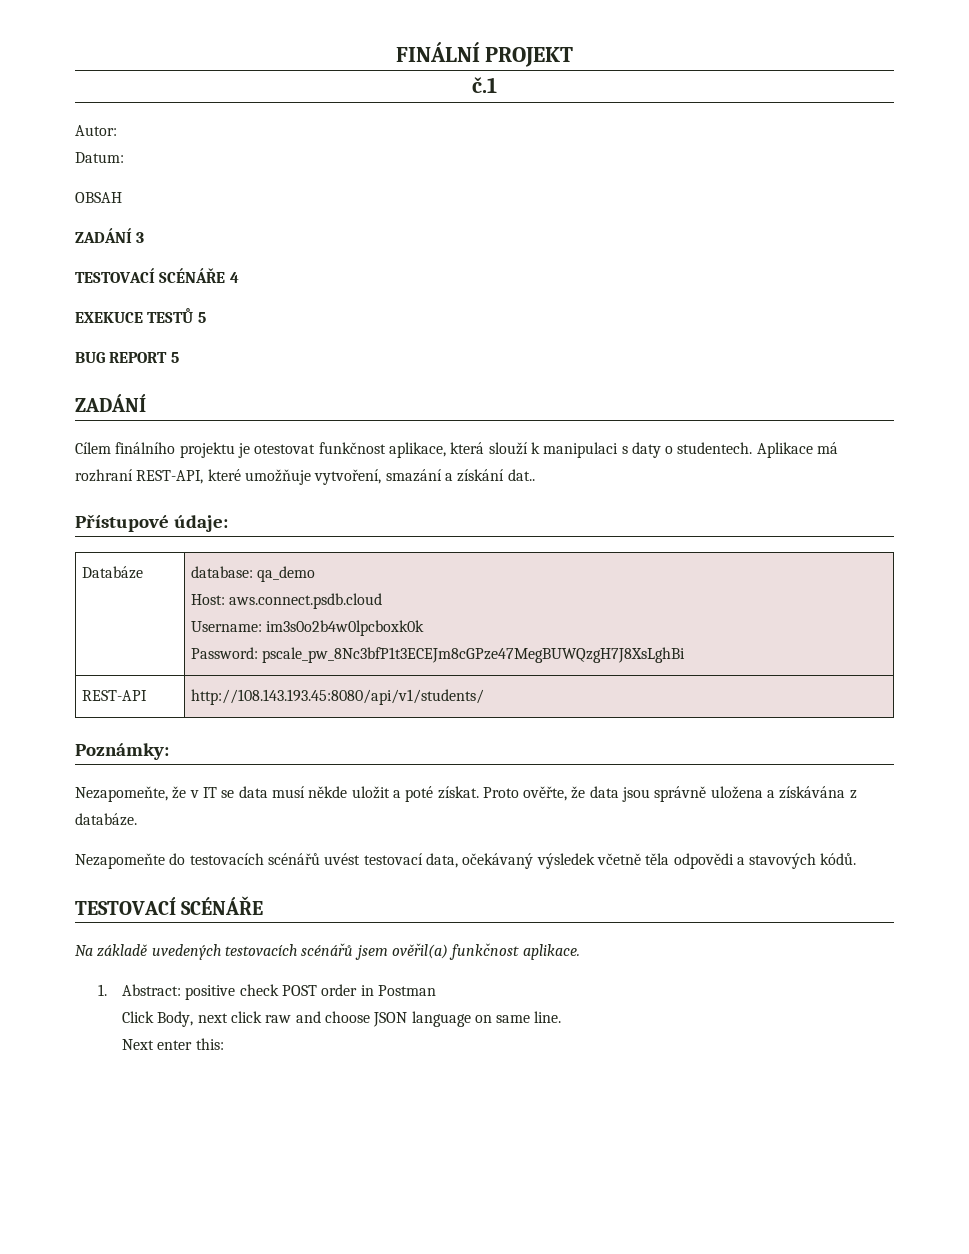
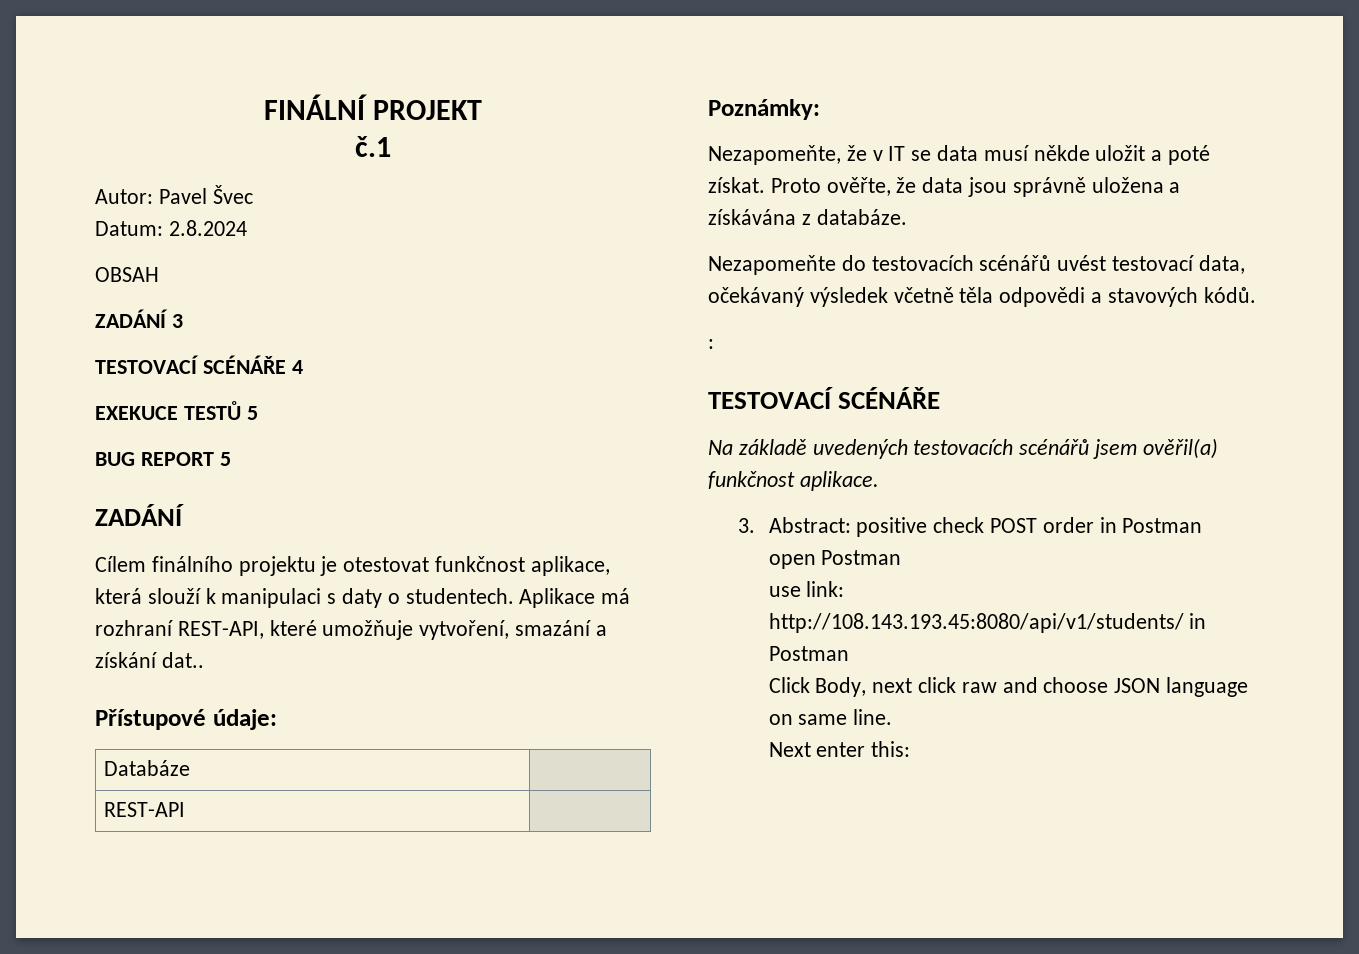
(117, 130) none -> [158,185,253,204] Pavel Švec
(124, 157) none -> [168,220,247,236] 2.8.2024
[190,566,316,582] [190,593,383,609] [190,620,425,636] [190,647,686,663] database: qa_demo // Host: aws.connect.psdb.cloud // Username: im3s0o2b4w0lpcboxk0k // Password: pscale_pw_8Nc3bfP1t3ECEJm8cGPze47MegBUWQzgH7J8XsLghBi -> (191, 768) none
[190,689,484,705] http://108.143.193.45:8080/api/v1/students/ -> (186, 809) none
(857, 859) none -> [708,339,714,349] // :
[98,984,108,996] 1. -> [738,518,756,533] 3.
(436, 990) none -> [768,550,902,569] [768,581,845,597] [768,613,1207,633] [768,646,849,661] // open Postman // use link: http://108.143.193.45:8080/api/v1/students/ in Postman

